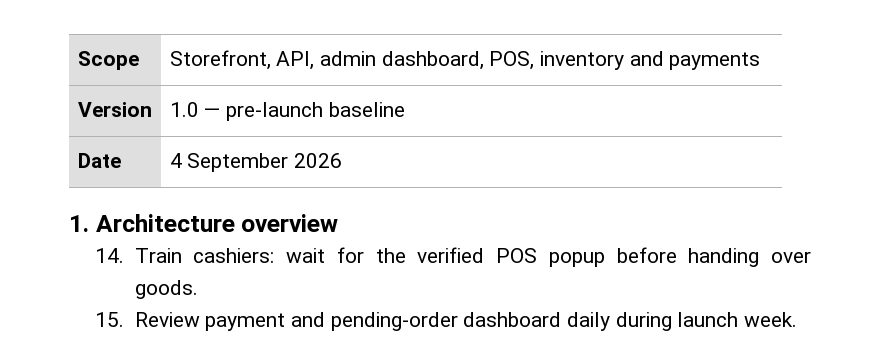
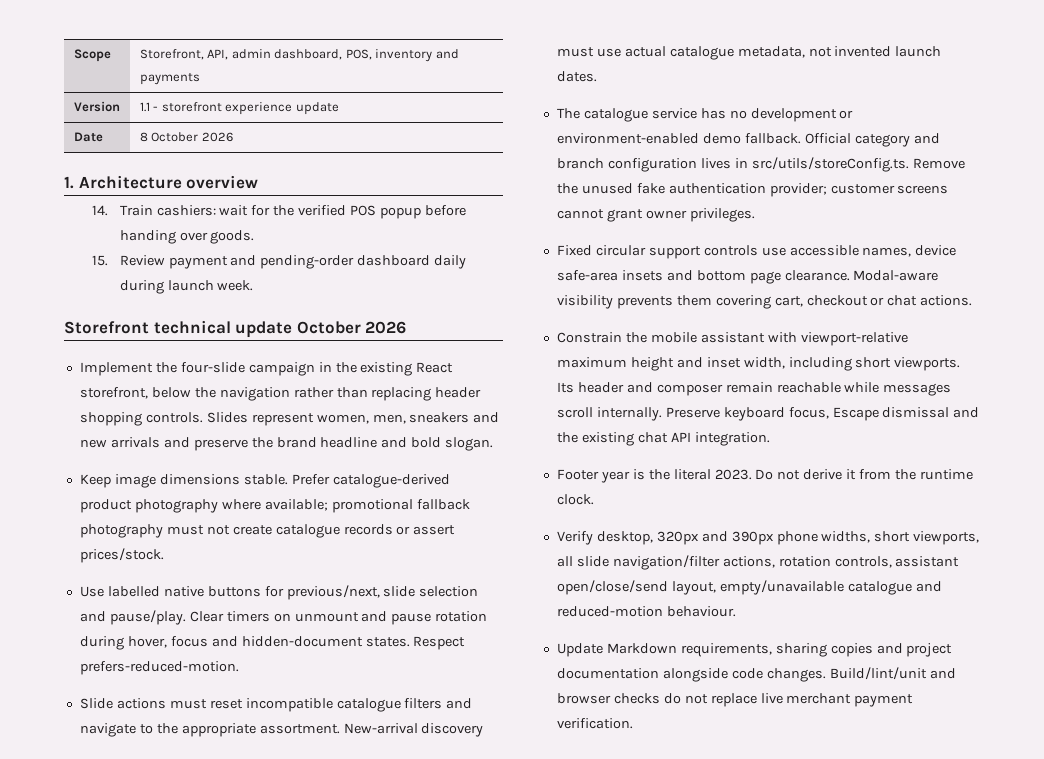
[169,102,405,121] 1.0 — pre-launch baseline -> [139,102,339,115] 1.1 - storefront experience update
[169,153,289,172] 4 September -> [139,132,199,142] 8 October
(797, 319) none -> [64,320,407,338] [79,362,454,376] [79,387,482,401] [79,412,500,426] [79,437,494,451] [79,474,450,488] [79,499,470,513] [79,524,456,538] [79,548,164,563] [79,585,479,600] [79,610,488,625] [79,636,466,650] [79,661,239,675] [79,698,473,712] [79,723,484,737] [556,46,942,60] [556,71,597,82] [556,108,854,122] [556,133,940,147] [556,157,965,172] [556,183,949,197] [556,208,755,222] [556,245,957,259] [556,270,939,284] [556,295,973,309] [556,332,908,346] [556,357,961,371] [556,382,952,396] [556,407,980,421] [556,432,770,446] [556,469,973,483] [556,494,594,505] [556,531,980,545] [556,555,960,570] [556,580,942,595] [556,606,736,617] [556,643,953,657] [556,667,956,682] [556,693,914,707] [556,718,633,729] // Storefront technical update October 2026 // Implement the four-slide campaign in the existing React storefront, below the navigation rather than replacing header shopping controls. Slides represent women, men, sneakers and new arrivals and preserve the brand headline and bold slogan. // Keep image dimensions stable. Prefer catalogue-derived product photography where available; promotional fallback photography must not create catalogue records or assert prices/stock. // Use labelled native buttons for previous/next, slide selection and pause/play. Clear timers on unmount and pause rotation during hover, focus and hidden-document states. Respect prefers-reduced-motion. // Slide actions must reset incompatible catalogue filters and navigate to the appropriate assortment. New-arrival discovery must use actual catalogue metadata, not invented launch dates. // The catalogue service has no development or environment-enabled demo fallback. Official category and branch configuration lives in src/utils/storeConfig.ts. Remove the unused fake authentication provider; customer screens cannot grant owner privileges. // Fixed circular support controls use accessible names, device safe-area insets and bottom page clearance. Modal-aware visibility prevents them covering cart, checkout or chat actions. // Constrain the mobile assistant with viewport-relative maximum height and inset width, including short viewports. Its header and composer remain reachable while messages scroll internally. Preserve keyboard focus, Escape dismissal and the existing chat API integration. // Footer year is the literal 2023. Do not derive it from the runtime clock. // Verify desktop, 320px and 390px phone widths, short viewports, all slide navigation/filter actions, rotation controls, assistant open/close/send layout, empty/unavailable catalogue and reduced-motion behaviour. // Update Markdown requirements, sharing copies and project documentation alongside code changes. Build/lint/unit and browser checks do not replace live merchant payment verification.

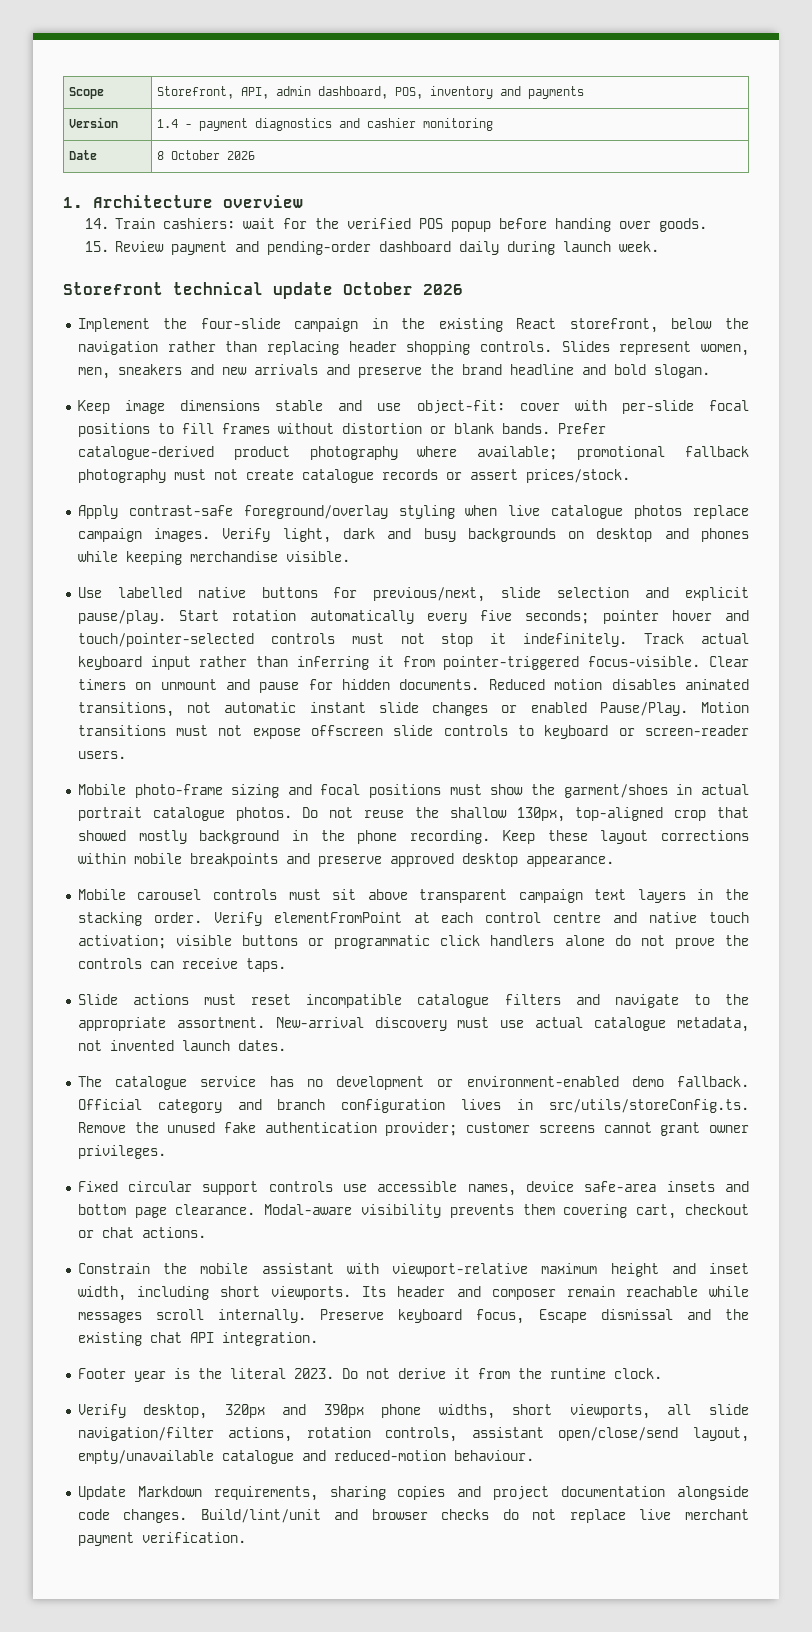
[139,102,339,115] 1.1 - storefront experience update -> [157,118,494,131] 1.4 - payment diagnostics and cashier monitoring
[243,474,288,485] stable. -> [275,400,749,414] [77,423,550,437] stable and use object-fit: cover with per-slide focal positions to fill frames without distortion or blank bands.
(164, 555) none -> [77,505,749,519] [77,528,749,543] [77,551,350,565] // Apply contrast-safe foreground/overlay styling when live catalogue photos replace campaign images. Verify light, dark and busy backgrounds on desktop and phones while keeping merchandise visible.
[109,610,186,625] pause/play. -> [685,587,749,601] [77,610,750,624] [77,633,749,647] [77,656,701,670] explicit pause/play. Start rotation automatically every five seconds; pointer hover and touch/pointer-selected controls must not stop it indefinitely. Track actual keyboard input rather than inferring it from pointer-triggered focus-visible.
[435,611,488,622] [79,636,466,650] [79,661,239,675] rotation during hover, focus and hidden-document states. Respect prefers-reduced-motion. -> [308,679,749,690] [77,702,749,717] [77,725,749,739] [77,751,126,759] [77,784,749,798] [77,807,749,822] [77,830,749,844] [77,853,614,867] [77,889,749,903] [77,912,749,926] [77,935,750,949] [77,958,286,972] for hidden documents. Reduced motion disables animated transitions, not automatic instant slide changes or enabled Pause/Play. Motion transitions must not expose offscreen slide controls to keyboard or screen-reader users. // Mobile photo-frame sizing and focal positions must show the garment/shoes in actual portrait catalogue photos. Do not reuse the shallow 130px, top-aligned crop that showed mostly background in the phone recording. Keep these layout corrections within mobile breakpoints and preserve approved desktop appearance. // Mobile carousel controls must sit above transparent campaign text layers in the stacking order. Verify elementFromPoint at each control centre and native touch activation; visible buttons or programmatic click handlers alone do not prove the controls can receive taps.

